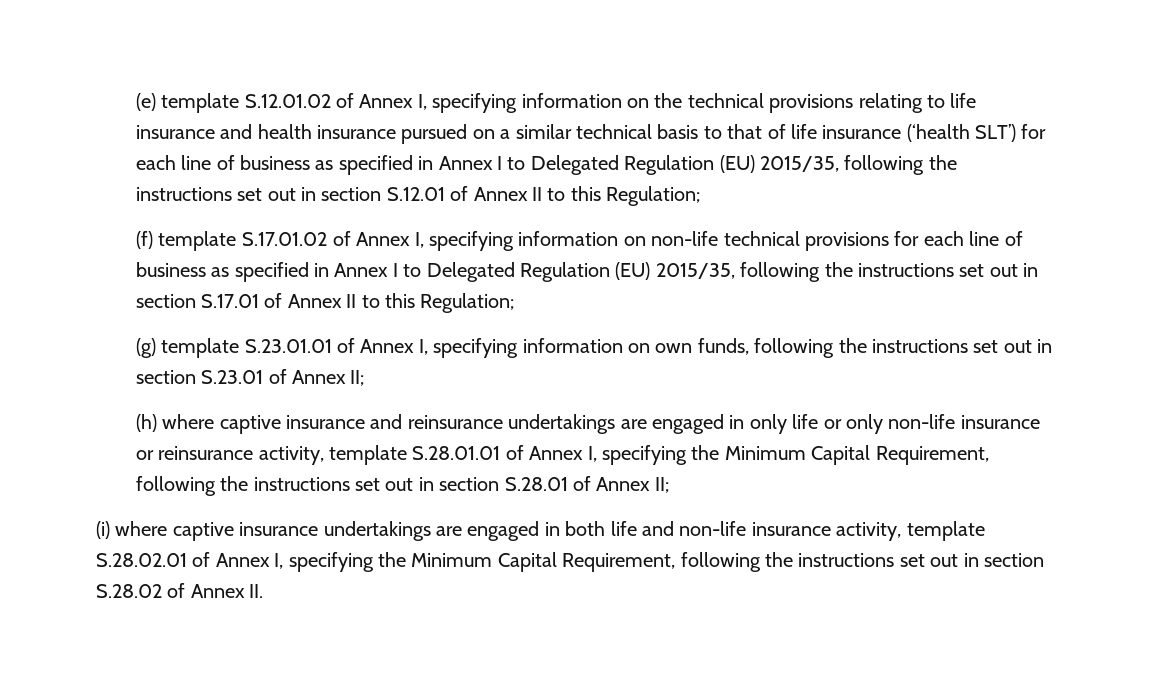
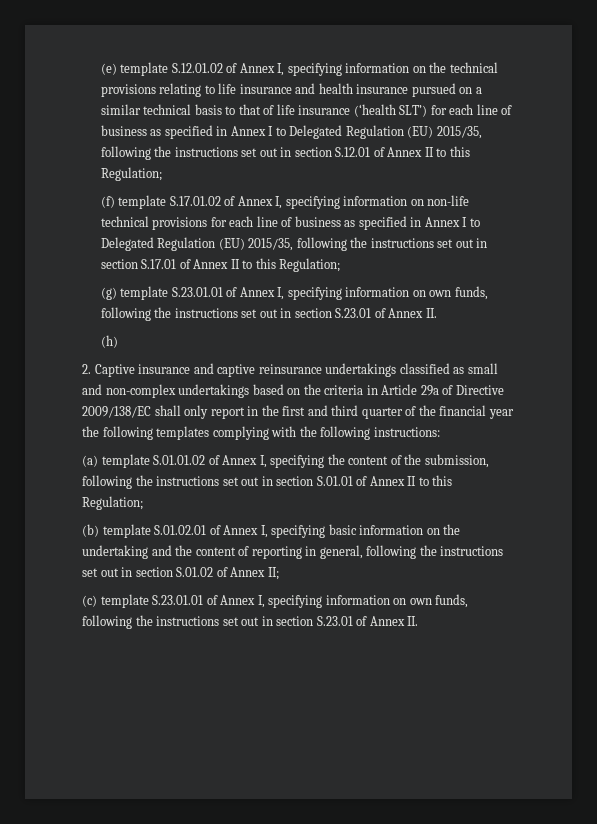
[350,370,365,386] II; -> [425,308,437,318] II.
[162,414,403,434] where captive insurance and -> [82,363,256,377] // 2. Captive insurance and captive
[620,414,1040,434] [135,445,989,465] [135,476,669,496] [96,521,985,541] [96,552,1044,572] [96,584,162,598] are engaged in only life or only non-life insurance or reinsurance activity, template S.28.01.01 of Annex I, specifying the Minimum Capital Requirement, following the instructions set out in section S.28.01 of Annex II; // (i) where captive insurance undertakings are engaged in both life and non-life insurance activity, template S.28.02.01 of Annex I, specifying the Minimum Capital Requirement, following the instructions set out in section S.28.02 -> [399,363,498,374] [82,384,504,398] [82,405,514,419] [82,426,440,440] [82,454,489,468] [82,475,453,489] [82,496,143,510] [82,524,461,538] [82,545,504,559] [82,567,279,580] [82,594,469,608] [82,615,353,629] classified as small and non-complex undertakings based on the criteria in Article 29a of Directive 2009/138/EC shall only report in the first and third quarter of the financial year the following templates complying with the following instructions: // (a) template S.01.01.02 of Annex I, specifying the content of the submission, following the instructions set out in section S.01.01 of Annex II to this Regulation; // (b) template S.01.02.01 of Annex I, specifying basic information on the undertaking and the content of reporting in general, following the instructions set out in section S.01.02 of Annex II; // (c) template S.23.01.01 of Annex I, specifying information on own funds, following the instructions set out in section S.23.01

